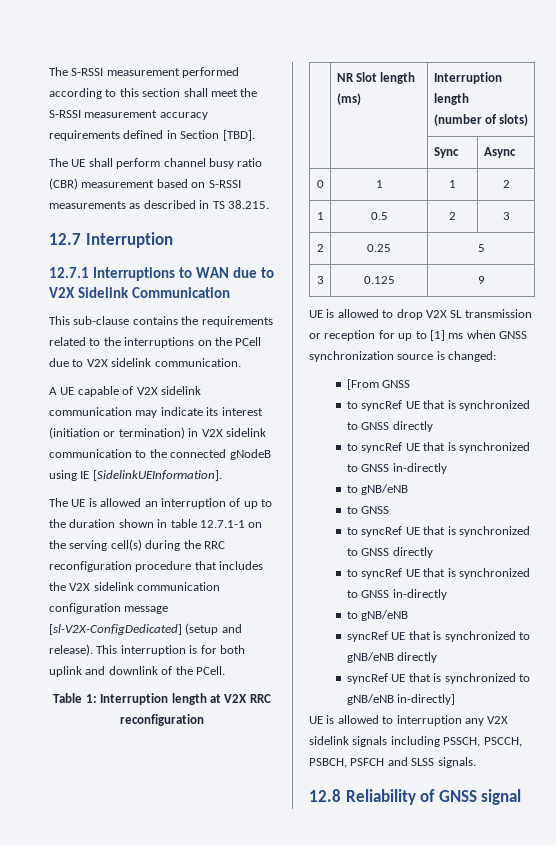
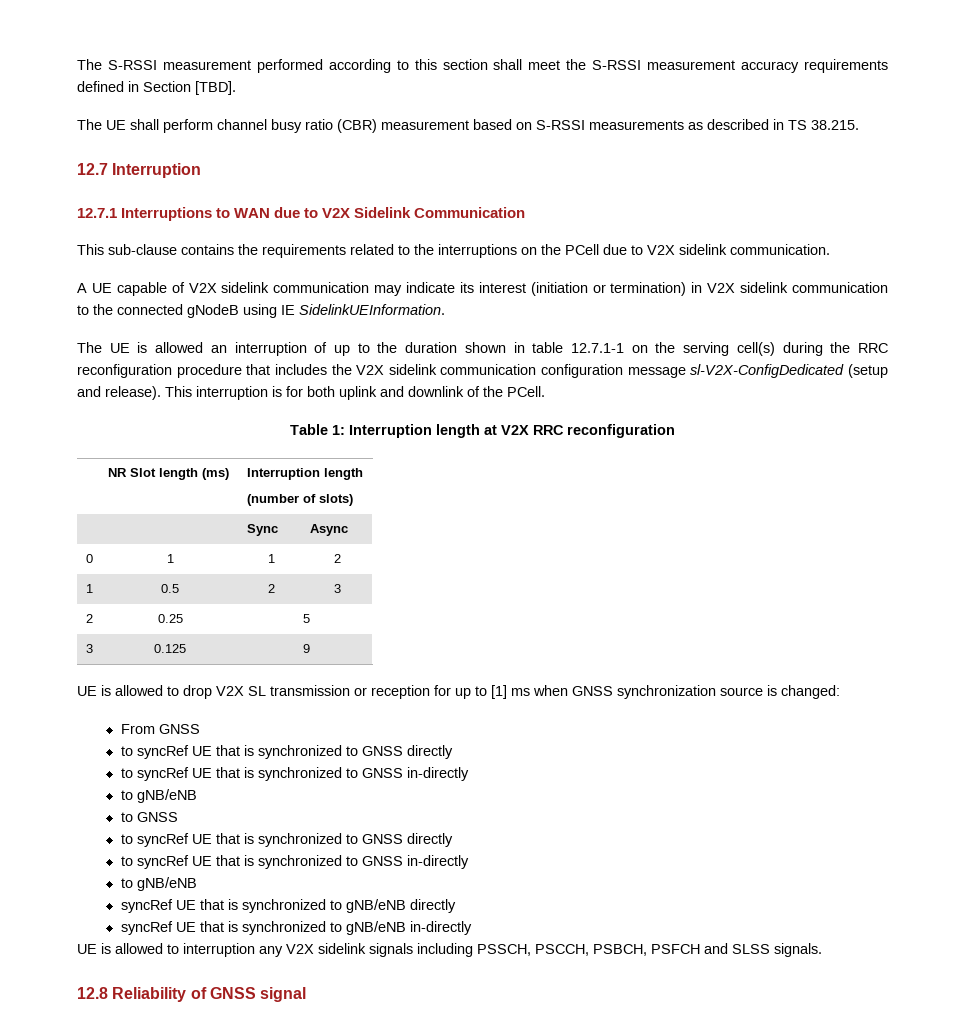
[92,470,222,481] [SidelinkUEInformation]. -> [299,304,445,315] SidelinkUEInformation.
[49,624,182,635] [sl-V2X-ConfigDedicated] -> [690,364,845,378] sl-V2X-ConfigDedicated
[347,379,380,390] [From -> [120,724,155,734] From
[397,694,456,705] in-directly] -> [409,921,472,935] in-directly

